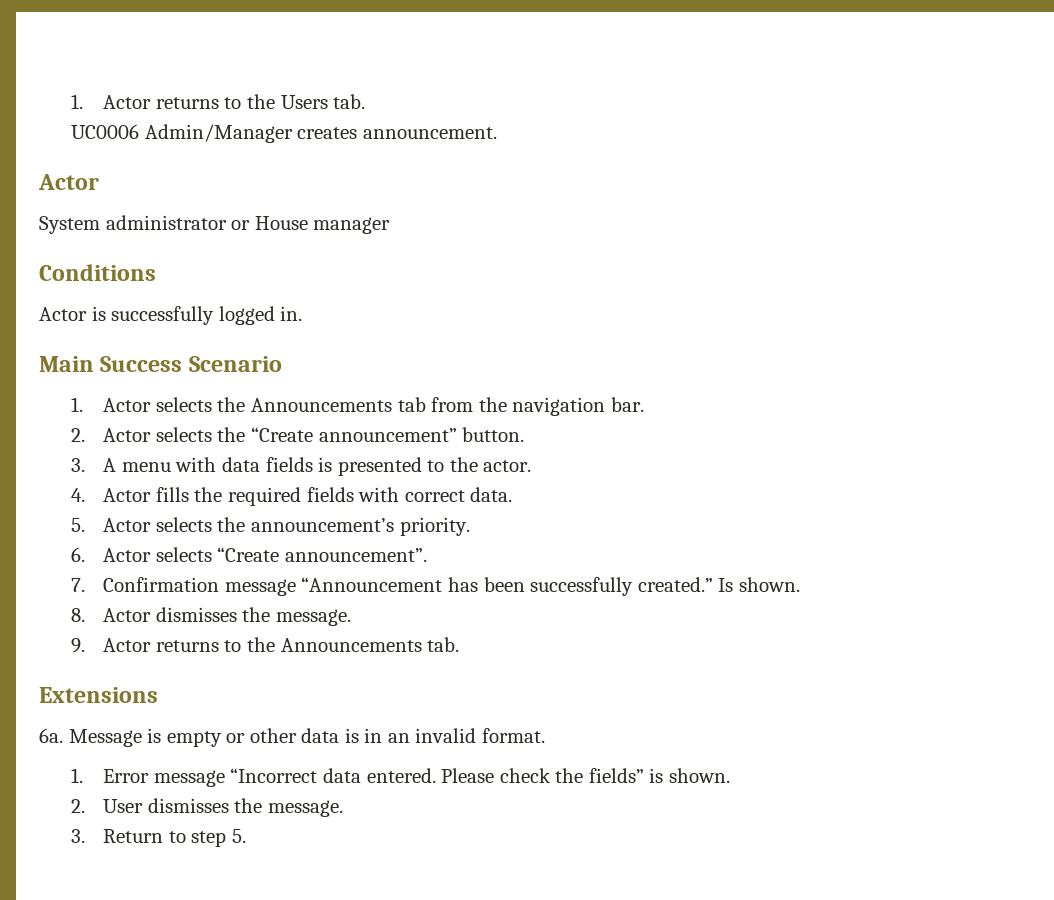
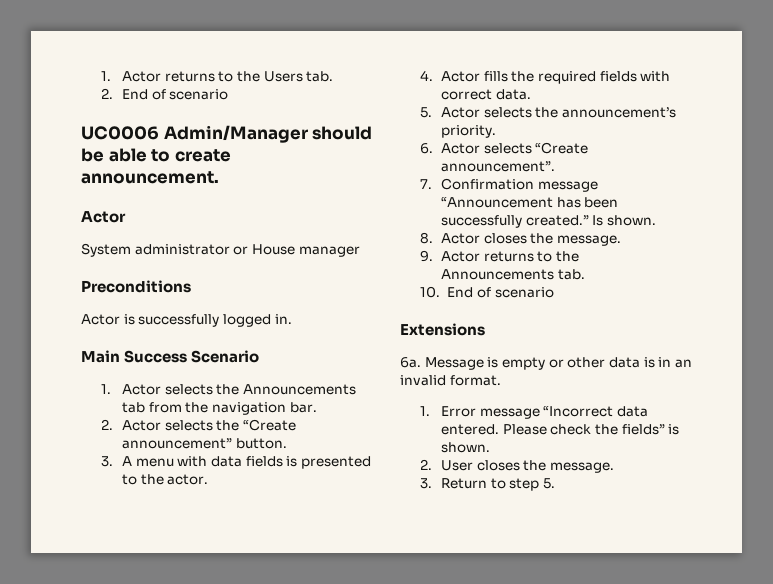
[71,124,358,143] UC0006 Admin/Manager creates -> [101,88,229,100] [81,125,373,143] [81,148,231,162] 2. End of scenario // UC0006 Admin/Manager should be able to create
[39,264,156,281] Conditions -> [81,280,191,293] Preconditions
[155,607,237,622] dismisses -> [483,233,527,244] closes
(460, 644) none -> [420,286,554,298] // 10. End of scenario
[147,798,229,813] dismisses -> [476,460,520,471] closes

